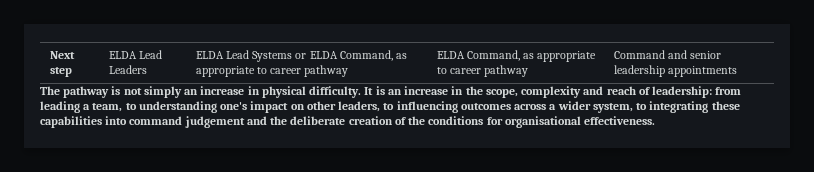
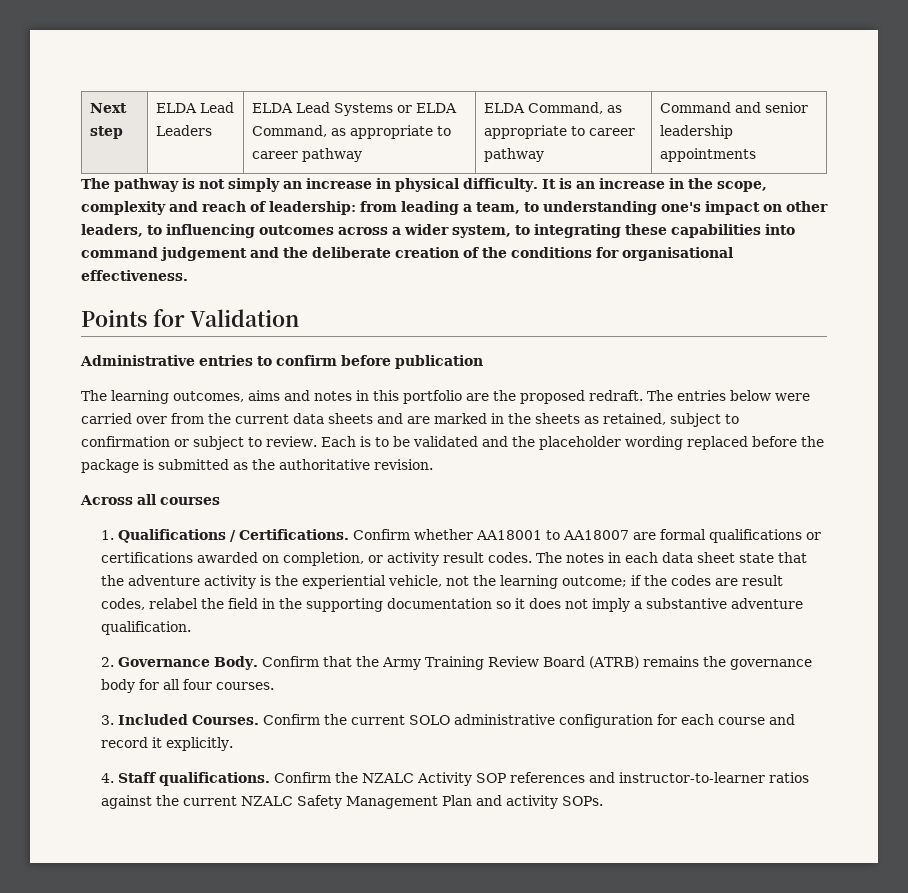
(656, 120) none -> [81,309,300,327] [80,355,483,369] [81,390,810,404] [81,413,739,427] [81,436,824,450] [81,459,433,473] [80,494,220,505] [100,529,821,543] [100,552,807,566] [100,575,783,589] [100,598,803,612] [100,621,191,635] [100,656,812,670] [100,679,274,693] [100,714,795,728] [100,737,233,751] [100,772,809,786] [100,795,603,809] // Points for Validation // Administrative entries to confirm before publication // The learning outcomes, aims and notes in this portfolio are the proposed redraft. The entries below were carried over from the current data sheets and are marked in the sheets as retained, subject to confirmation or subject to review. Each is to be validated and the placeholder wording replaced before the package is submitted as the authoritative revision. // Across all courses // 1. Qualifications / Certifications. Confirm whether AA18001 to AA18007 are formal qualifications or certifications awarded on completion, or activity result codes. The notes in each data sheet state that the adventure activity is the experiential vehicle, not the learning outcome; if the codes are result codes, relabel the field in the supporting documentation so it does not imply a substantive adventure qualification. // 2. Governance Body. Confirm that the Army Training Review Board (ATRB) remains the governance body for all four courses. // 3. Included Courses. Confirm the current SOLO administrative configuration for each course and record it explicitly. // 4. Staff qualifications. Confirm the NZALC Activity SOP references and instructor-to-learner ratios against the current NZALC Safety Management Plan and activity SOPs.

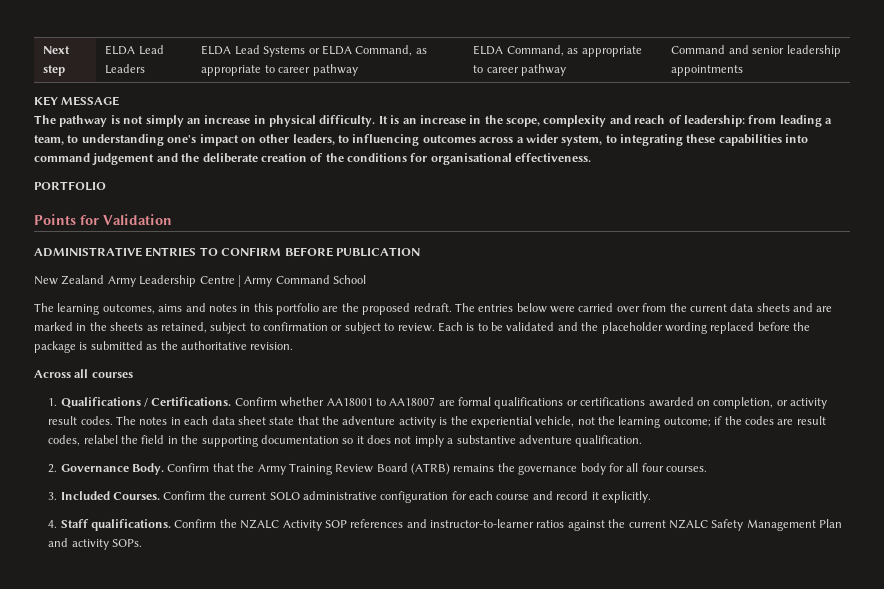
(756, 155) none -> [34,96,120,106] // KEY MESSAGE
(188, 275) none -> [34,181,106,191] // PORTFOLIO
[80,355,483,369] Administrative entries to confirm before publication -> [34,247,420,257] [34,275,366,287] ADMINISTRATIVE ENTRIES TO CONFIRM BEFORE PUBLICATION // New Zealand Army Leadership Centre | Army Command School

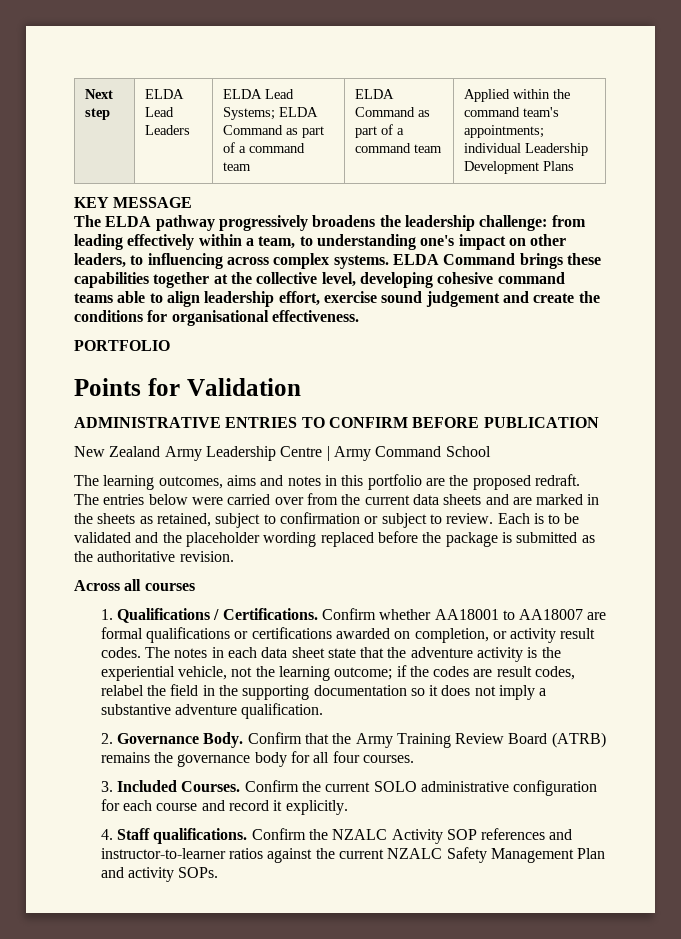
[263,45,427,57] [201,64,358,76] [473,45,642,57] [473,64,567,76] [671,45,841,57] [671,65,744,76] [34,96,120,106] [34,115,822,127] Systems or ELDA Command, as appropriate to career pathway | ELDA Command, as appropriate to career pathway | Command and senior leadership appointments // KEY MESSAGE // The pathway is not simply an increase in physical difficulty. It is an increase in the scope, complexity and reach of leadership: from leading -> [223,107,319,120] [223,125,325,138] [223,142,306,153] [223,162,252,171] [355,89,395,99] [355,107,431,117] [355,124,405,138] [355,143,443,153] [464,89,571,102] [464,107,560,117] [464,125,545,138] [464,143,589,156] [464,161,575,174] [74,197,193,208] [74,215,586,231] [74,234,242,250] Systems; ELDA Command as part of a command team | ELDA Command as part of a command team | Applied within the command team's appointments; individual Leadership Development Plans // KEY MESSAGE // The ELDA pathway progressively broadens the leadership challenge: from leading effectively within
[422,134,809,146] [34,153,324,165] outcomes across a wider system, to integrating these capabilities into command judgement and the deliberate creation of -> [226,253,601,269] [74,272,565,288] [74,291,575,307] across complex systems. ELDA Command brings these capabilities together at the collective level, developing cohesive command teams able to align leadership effort, exercise sound judgement and create

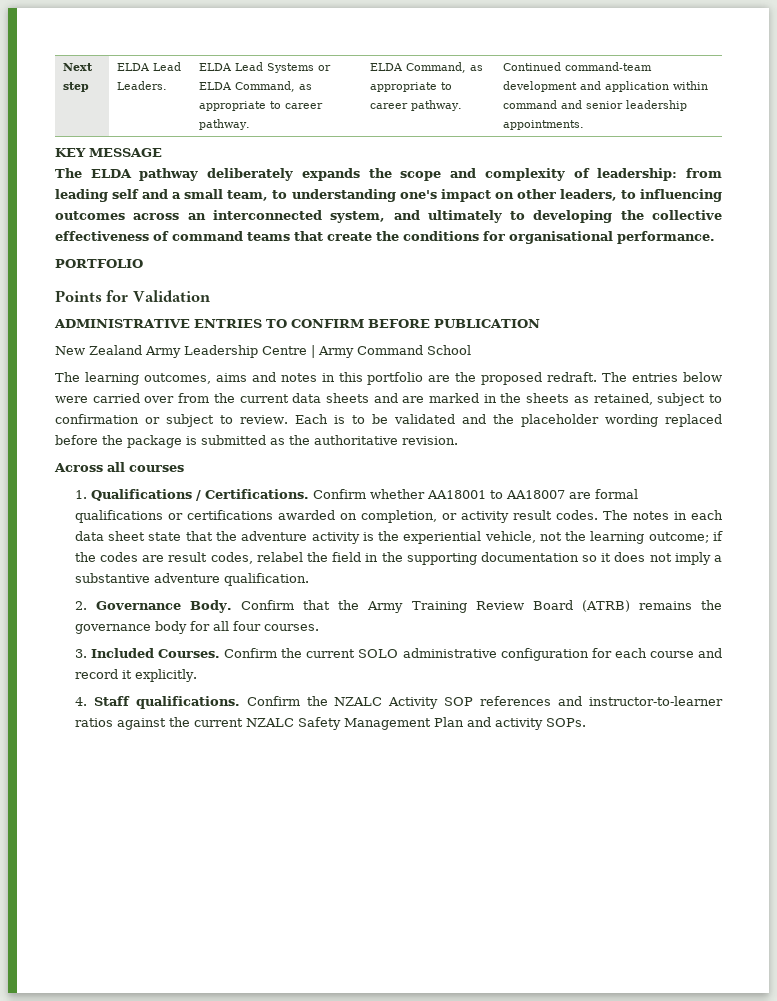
[145,125,191,135] [223,89,295,99] [223,107,319,120] [223,125,325,138] [223,142,306,153] [223,162,252,171] [355,89,395,99] [355,107,431,117] [355,124,405,138] [355,143,443,153] [464,89,571,102] [464,107,560,117] [464,125,545,138] [464,143,589,156] [464,161,575,174] Leaders | ELDA Lead Systems; ELDA Command as part of a command team | ELDA Command as part of a command team | Applied within the command team's appointments; individual Leadership Development Plans -> [117,81,168,90] [199,62,332,73] [199,81,313,92] [199,101,324,111] [199,119,251,130] [370,62,484,73] [370,82,453,92] [370,100,463,111] [503,62,653,71] [503,81,709,92] [503,100,688,111] [503,120,585,130] Leaders. | ELDA Lead Systems or ELDA Command, as appropriate to career pathway. | ELDA Command, as appropriate to career pathway. | Continued command-team development and application within command and senior leadership appointments.
[218,215,586,231] [74,234,254,250] progressively broadens the leadership challenge: from leading effectively within a -> [207,168,723,181] [55,189,224,202] deliberately expands the scope and complexity of leadership: from leading self and a small
[226,253,601,269] [74,272,565,288] [74,291,529,307] across complex systems. ELDA Command brings these capabilities together at the collective level, developing cohesive command teams able to align leadership effort, exercise sound judgement and -> [55,210,722,223] [55,231,323,241] outcomes across an interconnected system, and ultimately to developing the collective effectiveness of command teams that
[271,310,359,322] effectiveness. -> [617,231,715,244] performance.

